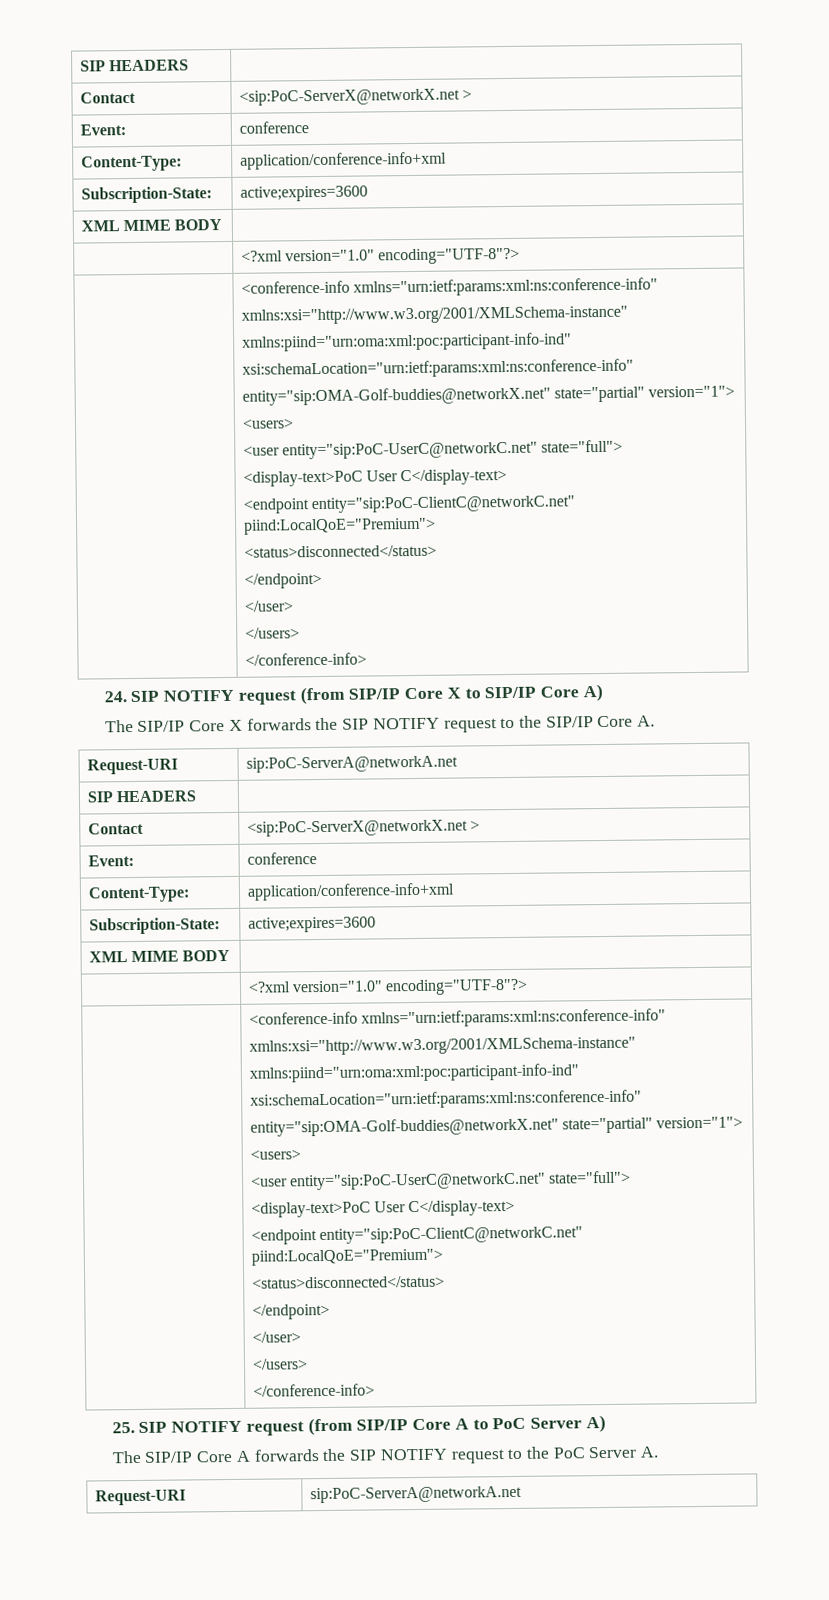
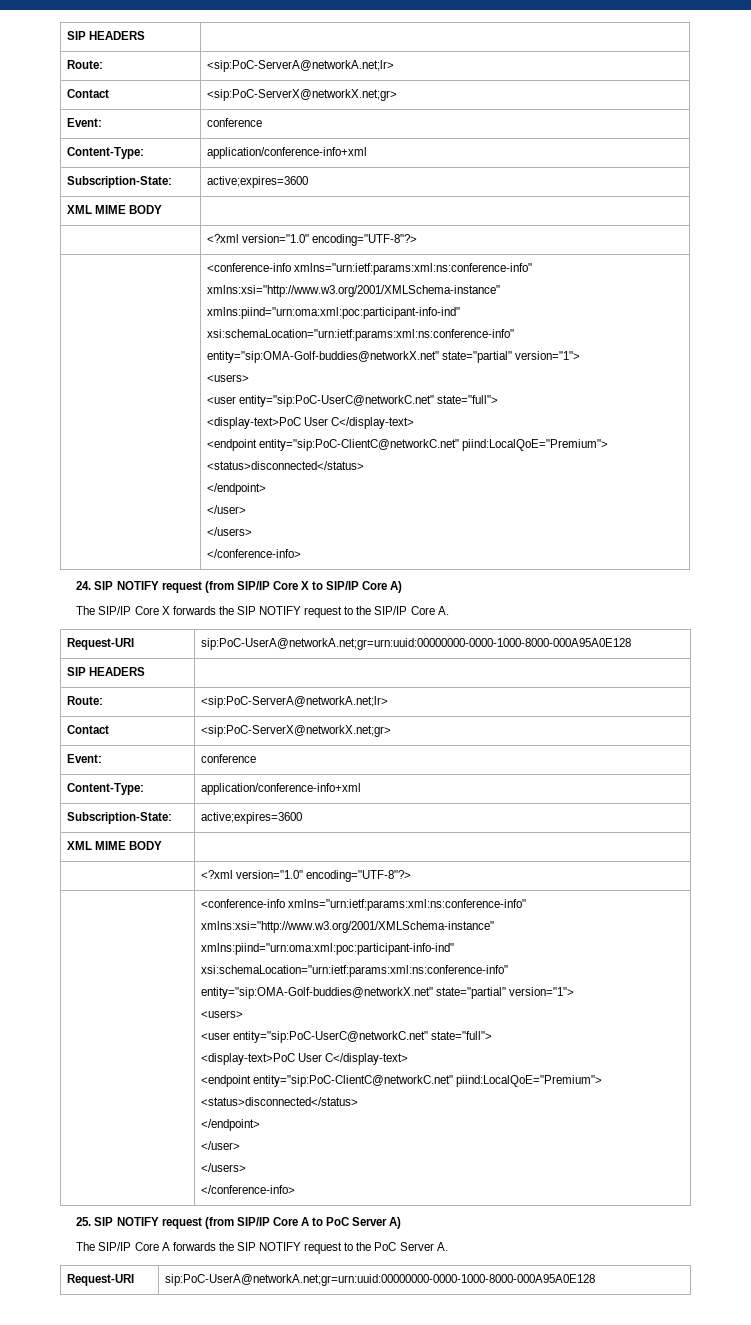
[79,59,190,72] [79,91,136,104] [238,88,473,106] SIP HEADERS | // Contact | <sip:PoC-ServerX@networkX.net > -> [67,31,146,40] [67,60,104,69] [207,60,395,72] [67,89,110,98] [207,89,398,101] SIP HEADERS | // Route: | <sip:PoC-ServerA@networkA.net;lr> // Contact | <sip:PoC-ServerX@networkX.net;gr>
[245,755,458,773] [86,790,198,803] [87,822,144,835] [246,819,481,837] sip:PoC-ServerA@networkA.net // SIP HEADERS | // Contact | <sip:PoC-ServerX@networkX.net > -> [201,638,632,650] [67,667,146,676] [67,696,104,705] [201,696,389,708] [67,725,110,734] [201,725,392,737] sip:PoC-UserA@networkA.net;gr=urn:uuid:00000000-0000-1000-8000-000A95A0E128 // SIP HEADERS | // Route: | <sip:PoC-ServerA@networkA.net;lr> // Contact | <sip:PoC-ServerX@networkX.net;gr>
[309,1485,522,1504] sip:PoC-ServerA@networkA.net -> [165,1274,596,1286] sip:PoC-UserA@networkA.net;gr=urn:uuid:00000000-0000-1000-8000-000A95A0E128

